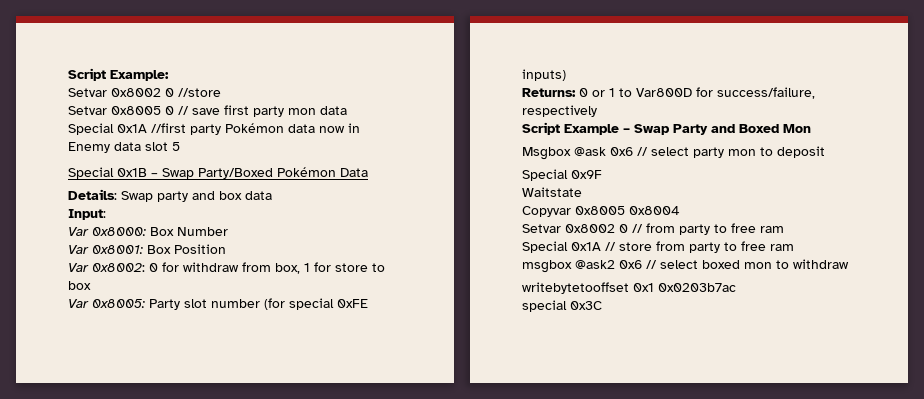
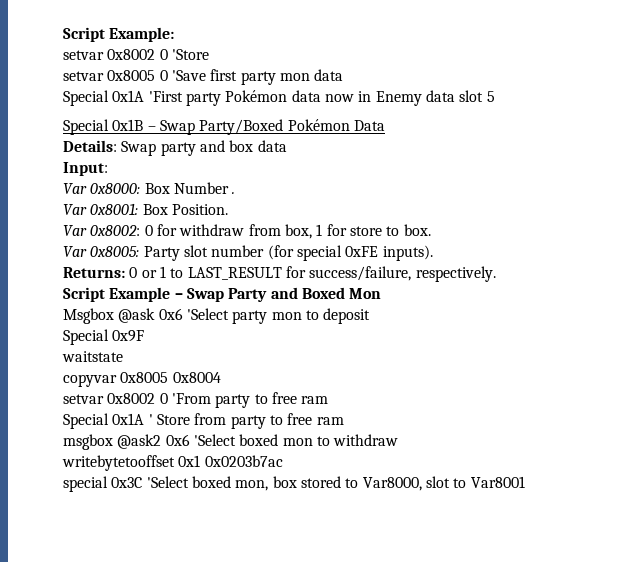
[68,88,221,97] [68,106,220,115] Setvar 0x8002 0 //store // Setvar 0x8005 0 // save -> [63,49,209,60] [63,70,206,81] setvar 0x8002 0 'Store // setvar 0x8005 0 'Save
[151,123,186,133] //first -> [148,91,183,102] 'First
(228, 231) none -> [232,192,236,194] .
[174,244,226,254] Position -> [171,204,228,215] Position.
[68,281,91,290] box -> [403,224,431,236] box.
[522,69,566,81] inputs) -> [382,245,433,261] inputs).
[636,88,692,97] Var800D -> [187,267,282,280] LAST_RESULT
[522,105,597,117] respectively -> [415,266,496,282] respectively.
[637,147,689,156] // select -> [186,308,229,320] 'Select
[522,187,582,197] [522,206,571,217] Waitstate // Copyvar -> [62,351,123,362] [63,374,117,387] waitstate // copyvar
[522,223,675,233] Setvar 0x8002 0 // from -> [63,393,211,404] setvar 0x8002 0 'From
[605,242,652,251] // store -> [148,414,190,425] ' Store
[646,260,698,269] // select -> [193,434,236,446] 'Select
(602, 305) none -> [146,476,525,491] 'Select boxed mon, box stored to Var8000, slot to Var8001

